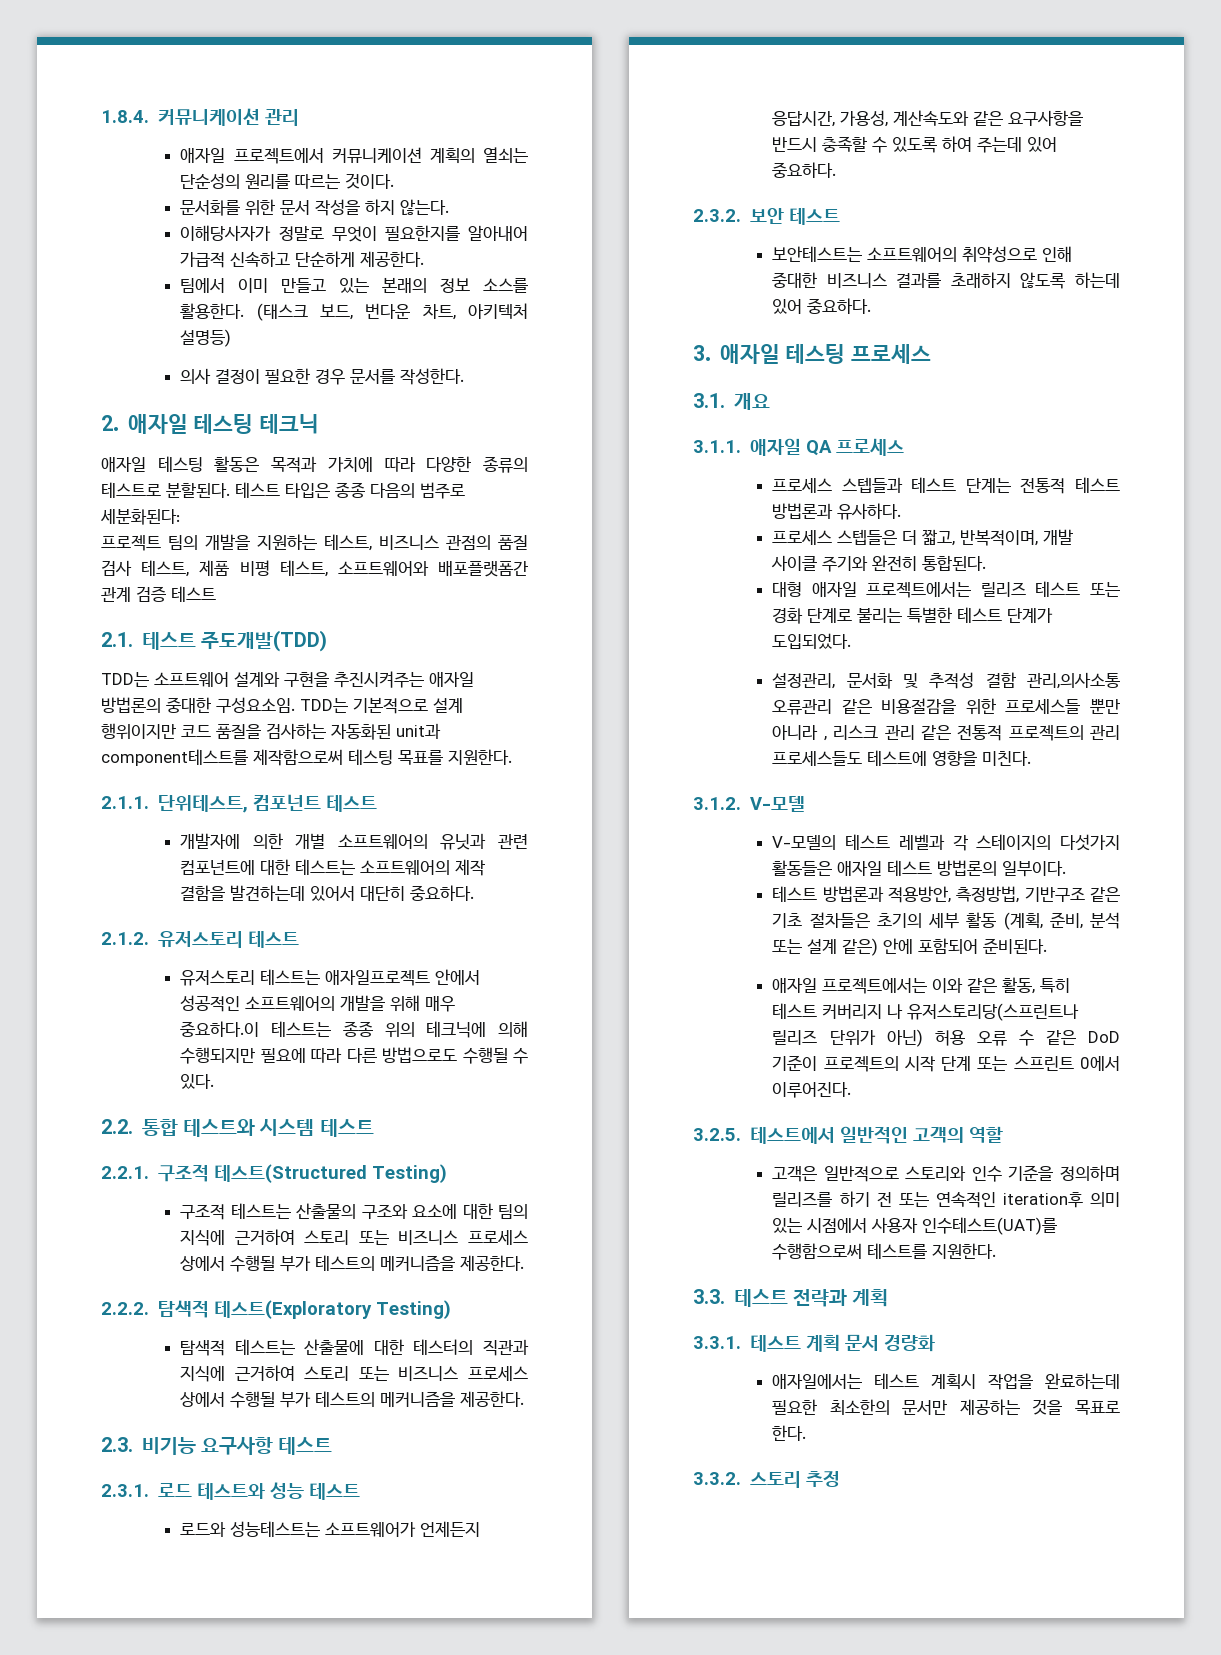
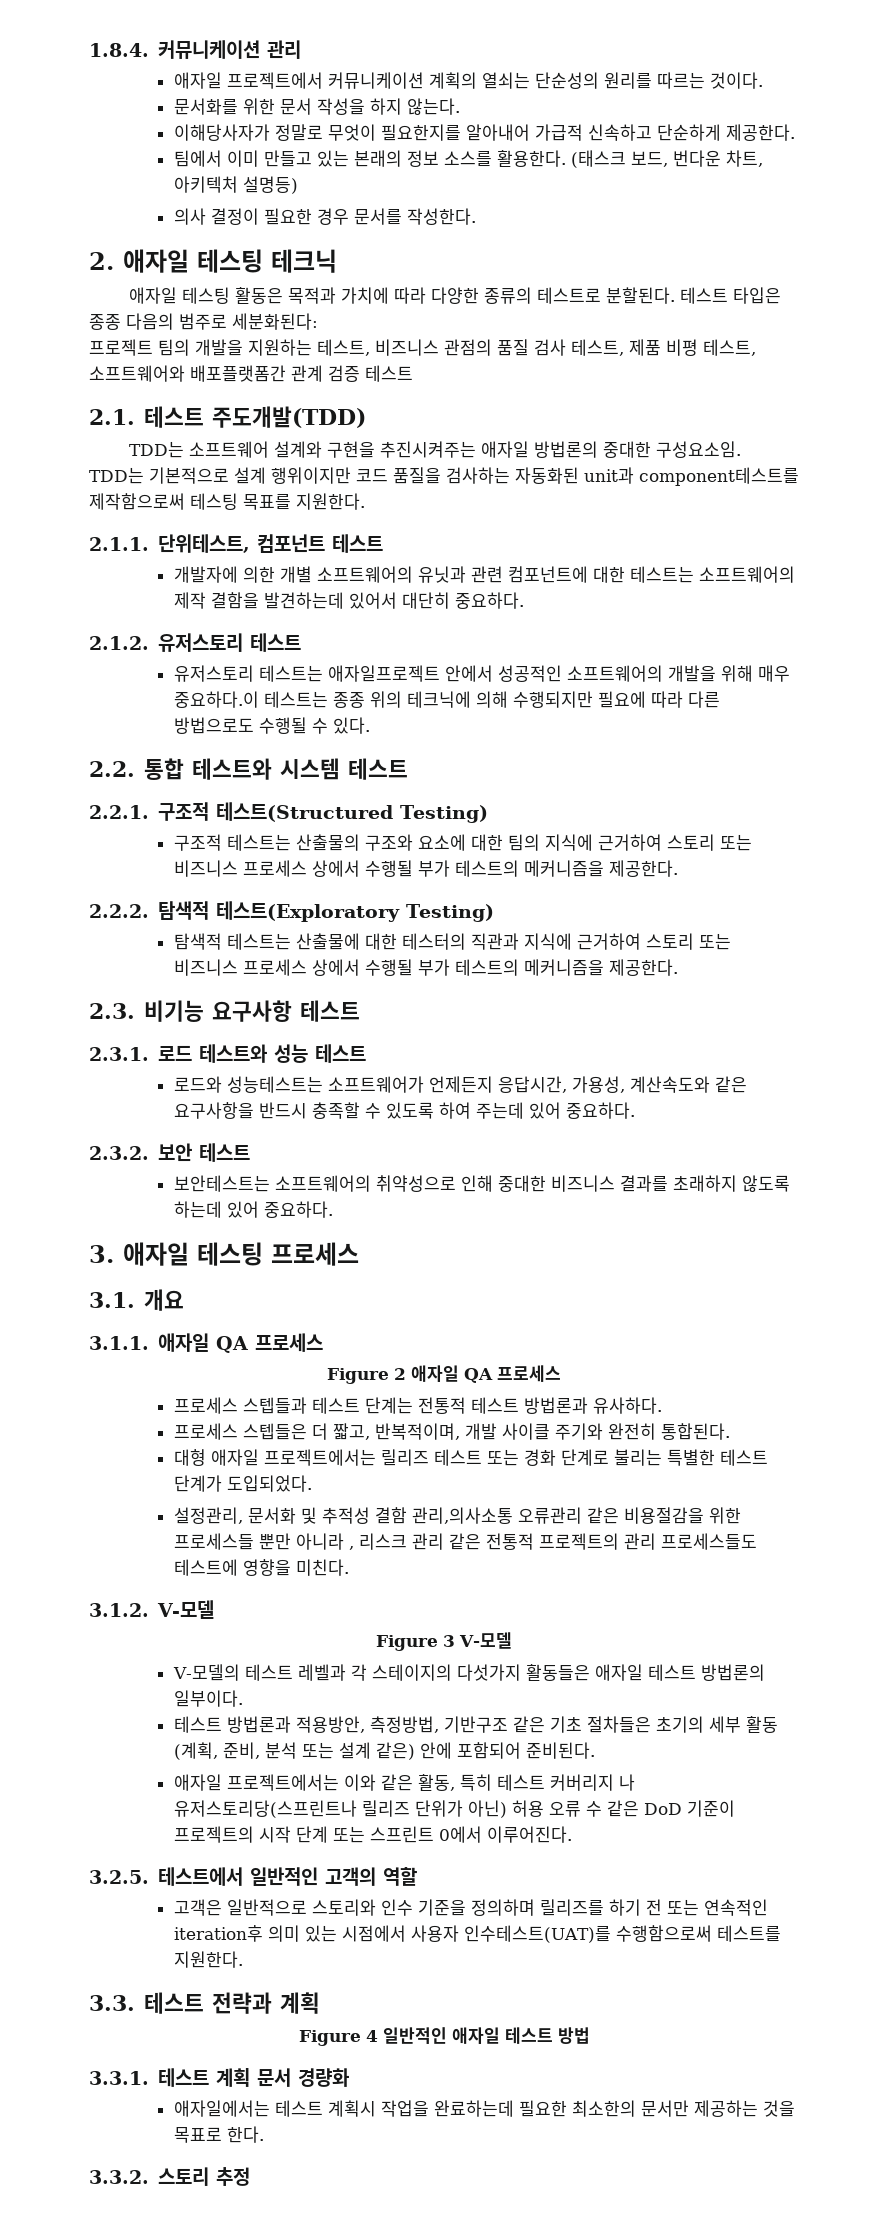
(904, 447) none -> [327,1365,561,1384] // Figure 2 애자일 QA 프로세스
(805, 804) none -> [376,1632,512,1651] // Figure 3 V-모델
(889, 1298) none -> [298,2027,590,2046] // Figure 4 일반적인 애자일 테스트 방법

